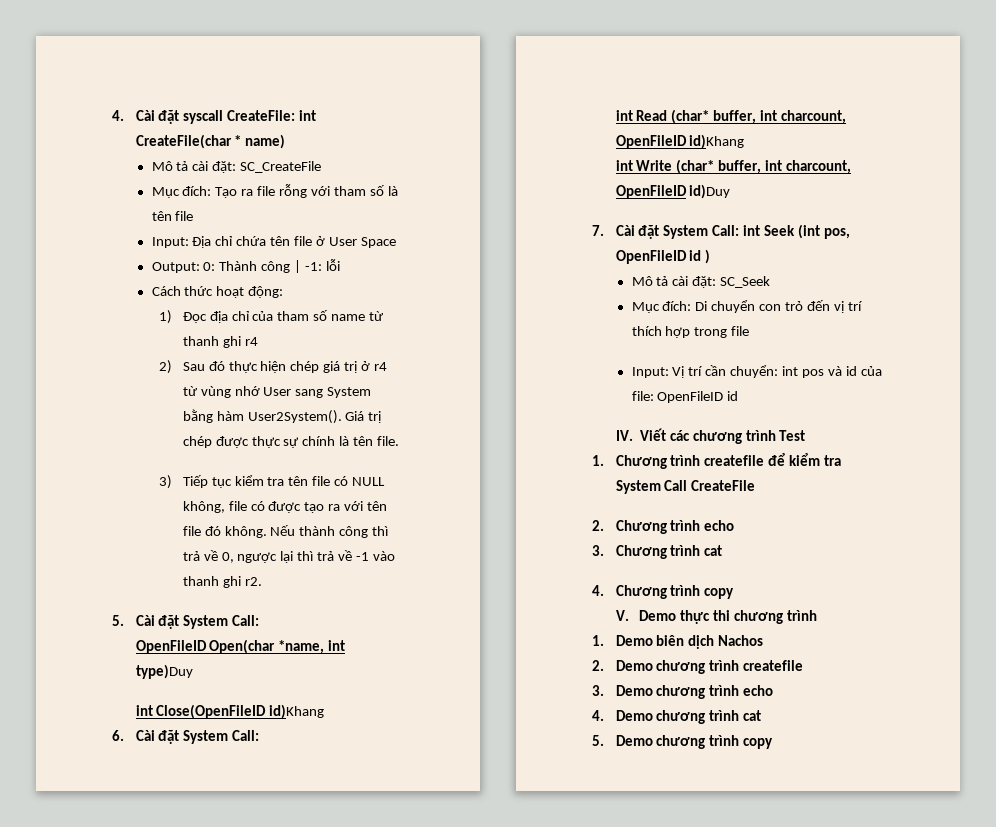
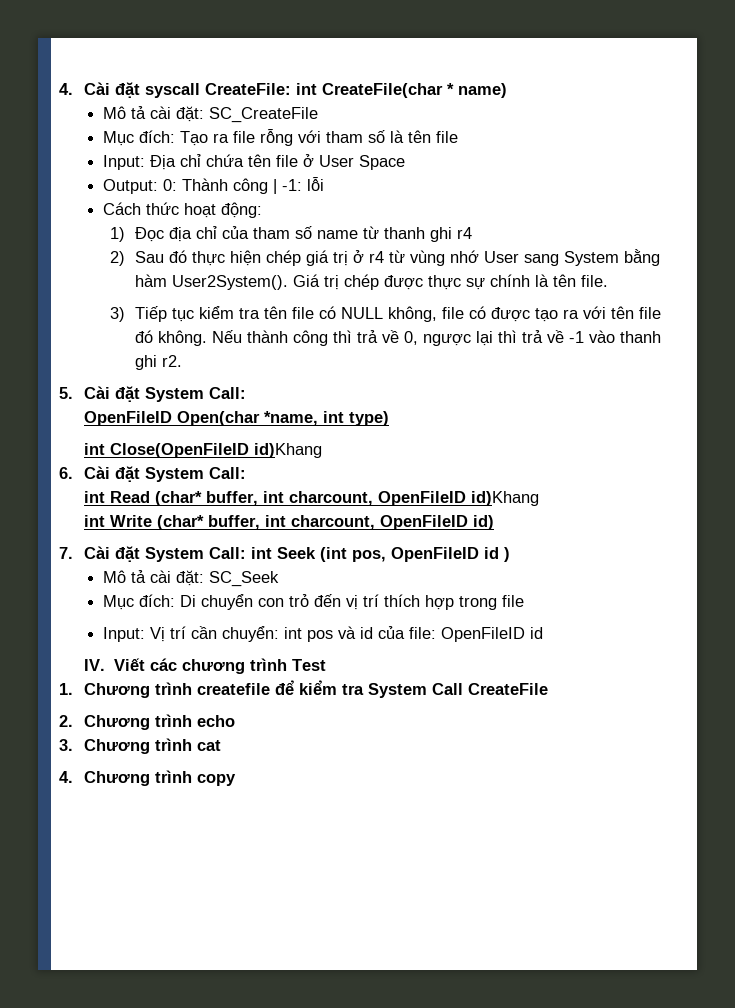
[135,664,193,679] type)Duy -> [349,411,390,426] type)
[689,184,731,199] id)Duy -> [473,515,495,530] id)
[615,610,817,624] [592,635,764,649] [592,660,804,674] [592,685,774,699] [592,710,762,724] [592,735,774,749] // V. Demo thực thi chương trình // 1. Demo biên dịch Nachos // 2. Demo chương trình createfile // 3. Demo chương trình echo // 4. Demo chương trình cat // 5. Demo chương trình copy -> (237, 780) none

